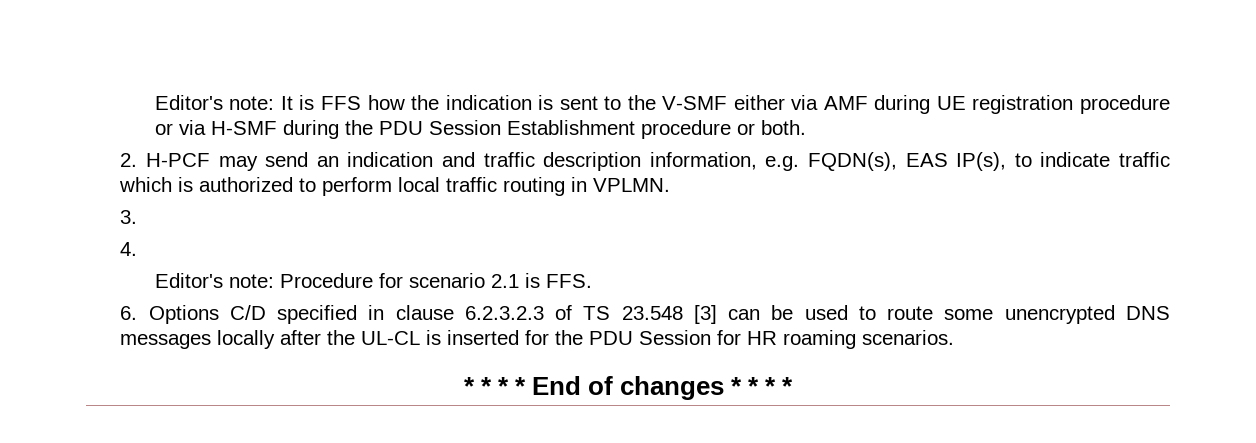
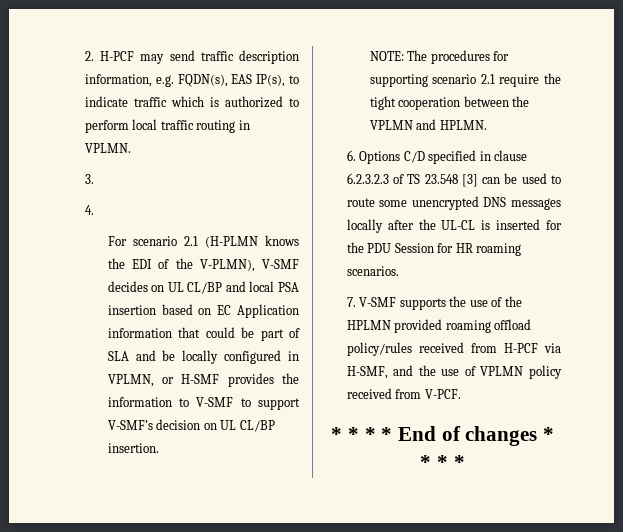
[154,95,1170,114] [154,120,806,139] Editor's note: It is FFS how the indication is sent to the V-SMF either via AMF during UE registration procedure or via H-SMF during the PDU Session Establishment procedure or both. // -> (84, 56) none
[316,152,476,167] an indication and -> (195, 55) none
[154,273,592,288] Editor's note: Procedure for scenario 2.1 is FFS. -> [107,235,299,248] [107,258,299,272] [107,281,299,294] [107,304,299,318] [107,327,300,341] [107,350,299,364] [107,373,299,387] [107,397,300,410] [107,419,275,432] [107,443,159,453] [369,50,510,64] [369,73,561,87] [369,96,530,110] [369,119,487,130] For scenario 2.1 (H-PLMN knows the EDI of the V-PLMN), V-SMF decides on UL CL/BP and local PSA insertion based on EC Application information that could be part of SLA and be locally configured in VPLMN, or H-SMF provides the information to V-SMF to support V-SMF’s decision on UL CL/BP insertion. // NOTE: The procedures for supporting scenario 2.1 require the tight cooperation between the VPLMN and HPLMN.
(955, 337) none -> [346,296,522,310] [346,319,532,333] [346,342,561,356] [346,365,562,379] [346,388,461,399] // 7. V-SMF supports the use of the HPLMN provided roaming offload policy/rules received from H-PCF via H-SMF, and the use of VPLMN policy received from V-PCF.

